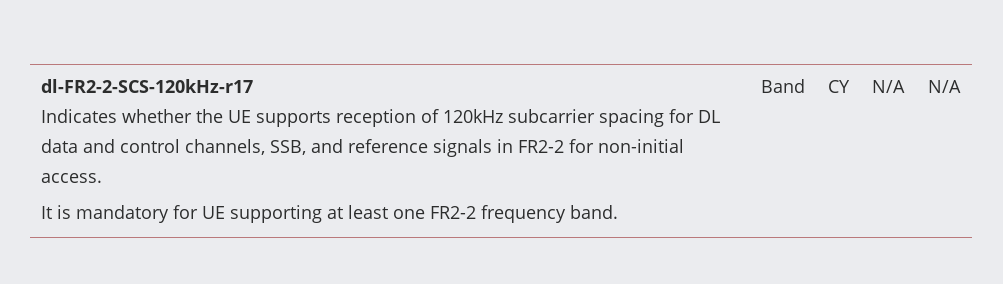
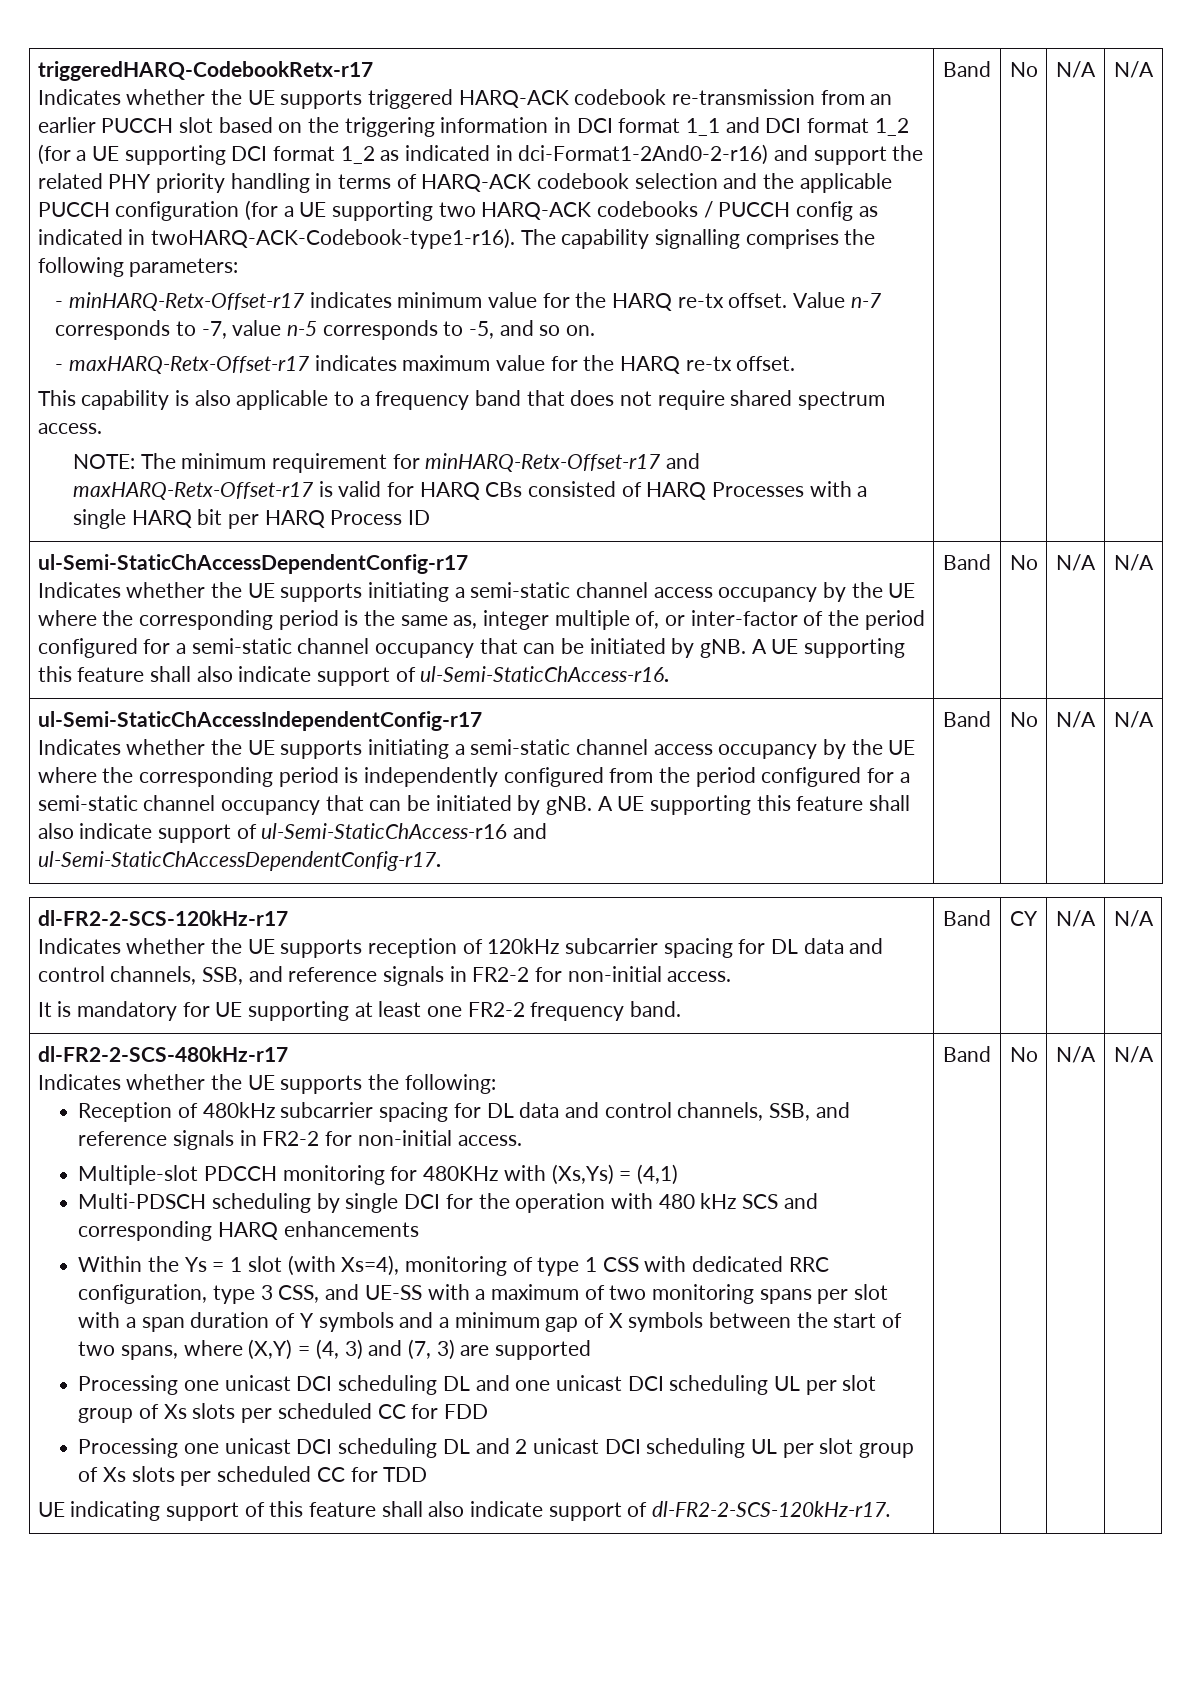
(41, 86) none -> [37,61,373,81] [37,89,893,109] [37,117,909,137] [37,144,924,165] [37,173,892,193] [37,200,878,221] [37,228,876,249] [37,257,239,277] [55,292,881,311] [55,320,596,340] [55,355,796,374] [37,390,886,410] [37,423,102,434] [72,453,701,473] [72,481,868,500] [72,509,431,529] [943,61,991,77] [1009,62,1038,77] [1056,61,1096,78] [1114,61,1154,78] [37,554,468,574] [37,582,916,602] [37,610,925,630] [37,638,906,658] [37,666,670,686] [943,554,991,570] [1009,555,1038,570] [1056,554,1096,571] [1114,554,1154,571] [37,711,482,731] [37,739,916,759] [37,767,910,787] [37,795,911,815] [37,823,548,843] [37,851,441,871] [943,711,991,727] [1009,712,1038,727] [1056,711,1096,728] [1114,711,1154,728] triggeredHARQ-CodebookRetx-r17 // Indicates whether the UE supports triggered HARQ-ACK codebook re-transmission from an earlier PUCCH slot based on the triggering information in DCI format 1_1 and DCI format 1_2 (for a UE supporting DCI format 1_2 as indicated in dci-Format1-2And0-2-r16) and support the related PHY priority handling in terms of HARQ-ACK codebook selection and the applicable PUCCH configuration (for a UE supporting two HARQ-ACK codebooks / PUCCH config as indicated in twoHARQ-ACK-Codebook-type1-r16). The capability signalling comprises the following parameters: // - minHARQ-Retx-Offset-r17 indicates minimum value for the HARQ re-tx offset. Value n-7 corresponds to -7, value n-5 corresponds to -5, and so on. // - maxHARQ-Retx-Offset-r17 indicates maximum value for the HARQ re-tx offset. // This capability is also applicable to a frequency band that does not require shared spectrum access. // NOTE: The minimum requirement for minHARQ-Retx-Offset-r17 and maxHARQ-Retx-Offset-r17 is valid for HARQ CBs consisted of HARQ Processes with a single HARQ bit per HARQ Process ID | Band | No | N/A | N/A // ul-Semi-StaticChAccessDependentConfig-r17 // Indicates whether the UE supports initiating a semi-static channel access occupancy by the UE where the corresponding period is the same as, integer multiple of, or inter-factor of the period configured for a semi-static channel occupancy that can be initiated by gNB. A UE supporting this feature shall also indicate support of ul-Semi-StaticChAccess-r16. | Band | No | N/A | N/A // ul-Semi-StaticChAccessIndependentConfig-r17 // Indicates whether the UE supports initiating a semi-static channel access occupancy by the UE where the corresponding period is independently configured from the period configured for a semi-static channel occupancy that can be initiated by gNB. A UE supporting this feature shall also indicate support of ul-Semi-StaticChAccess-r16 and ul-Semi-StaticChAccessDependentConfig-r17. | Band | No | N/A | N/A //
(961, 86) none -> [37,1046,288,1062] [37,1074,496,1094] [78,1102,850,1122] [78,1130,522,1150] [78,1164,678,1185] [78,1193,818,1213] [78,1221,419,1241] [78,1255,829,1276] [78,1284,888,1304] [78,1312,902,1332] [78,1339,591,1360] [78,1375,877,1395] [78,1403,488,1423] [78,1438,914,1458] [78,1466,428,1486] [37,1501,892,1521] [943,1046,991,1062] [1009,1047,1038,1062] [1056,1046,1096,1063] [1113,1046,1154,1063] // dl-FR2-2-SCS-480kHz-r17 // Indicates whether the UE supports the following: // Reception of 480kHz subcarrier spacing for DL data and control channels, SSB, and reference signals in FR2-2 for non-initial access. // Multiple-slot PDCCH monitoring for 480KHz with (Xs,Ys) = (4,1) // Multi-PDSCH scheduling by single DCI for the operation with 480 kHz SCS and corresponding HARQ enhancements // Within the Ys = 1 slot (with Xs=4), monitoring of type 1 CSS with dedicated RRC configuration, type 3 CSS, and UE-SS with a maximum of two monitoring spans per slot with a span duration of Y symbols and a minimum gap of X symbols between the start of two spans, where (X,Y) = (4, 3) and (7, 3) are supported // Processing one unicast DCI scheduling DL and one unicast DCI scheduling UL per slot group of Xs slots per scheduled CC for FDD // Processing one unicast DCI scheduling DL and 2 unicast DCI scheduling UL per slot group of Xs slots per scheduled CC for TDD // UE indicating support of this feature shall also indicate support of dl-FR2-2-SCS-120kHz-r17. | Band | No | N/A | N/A

